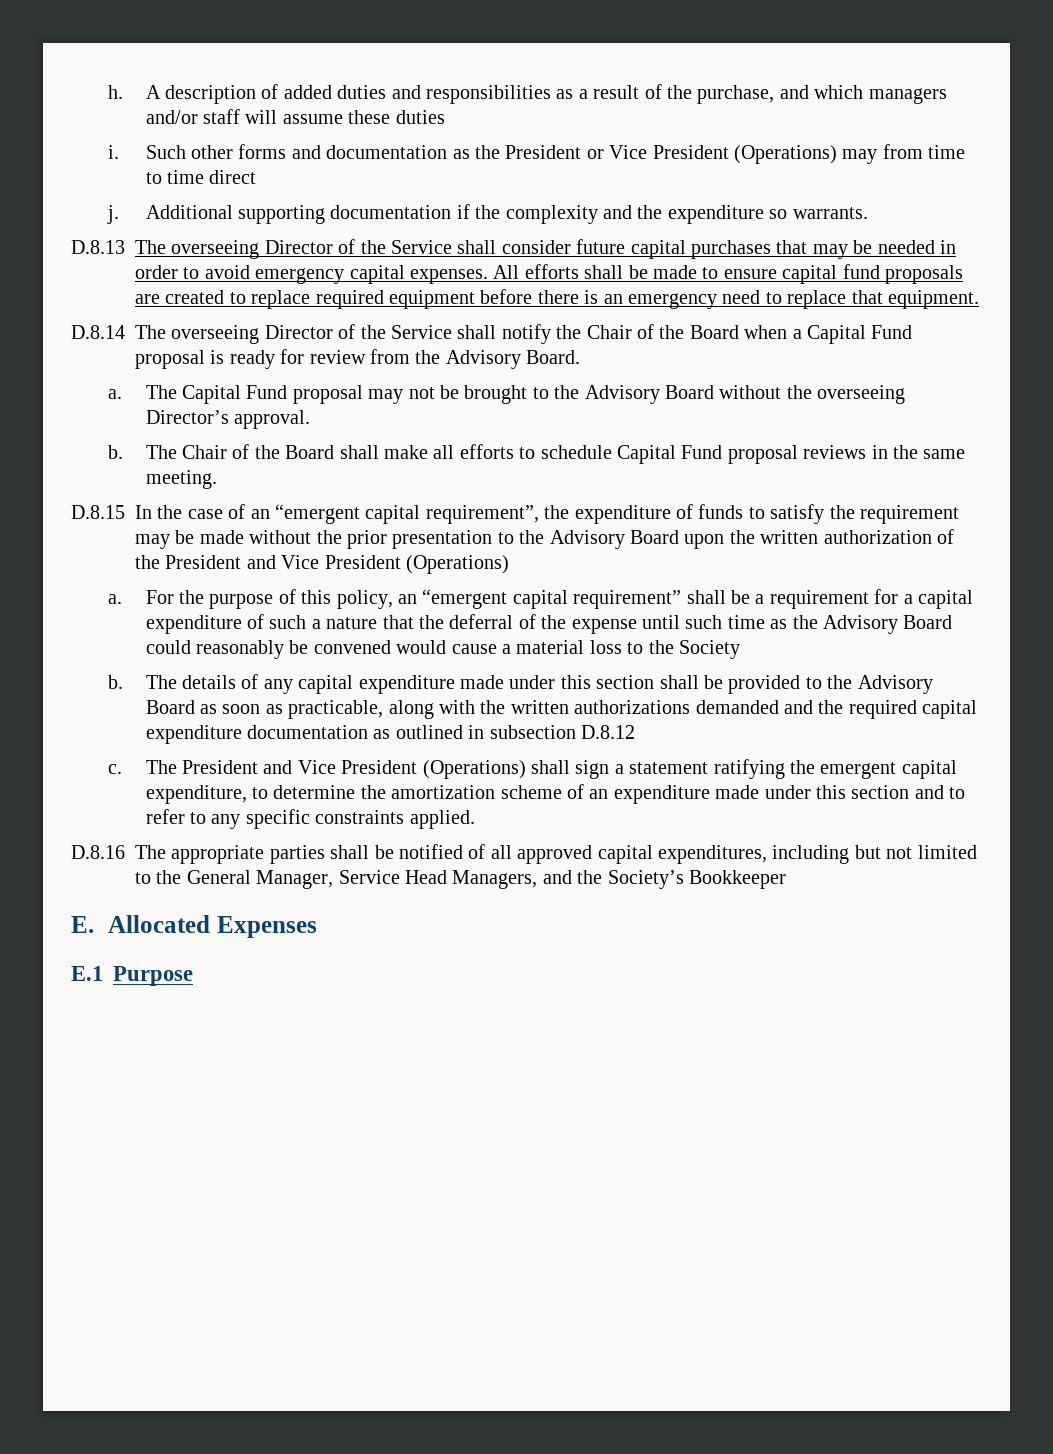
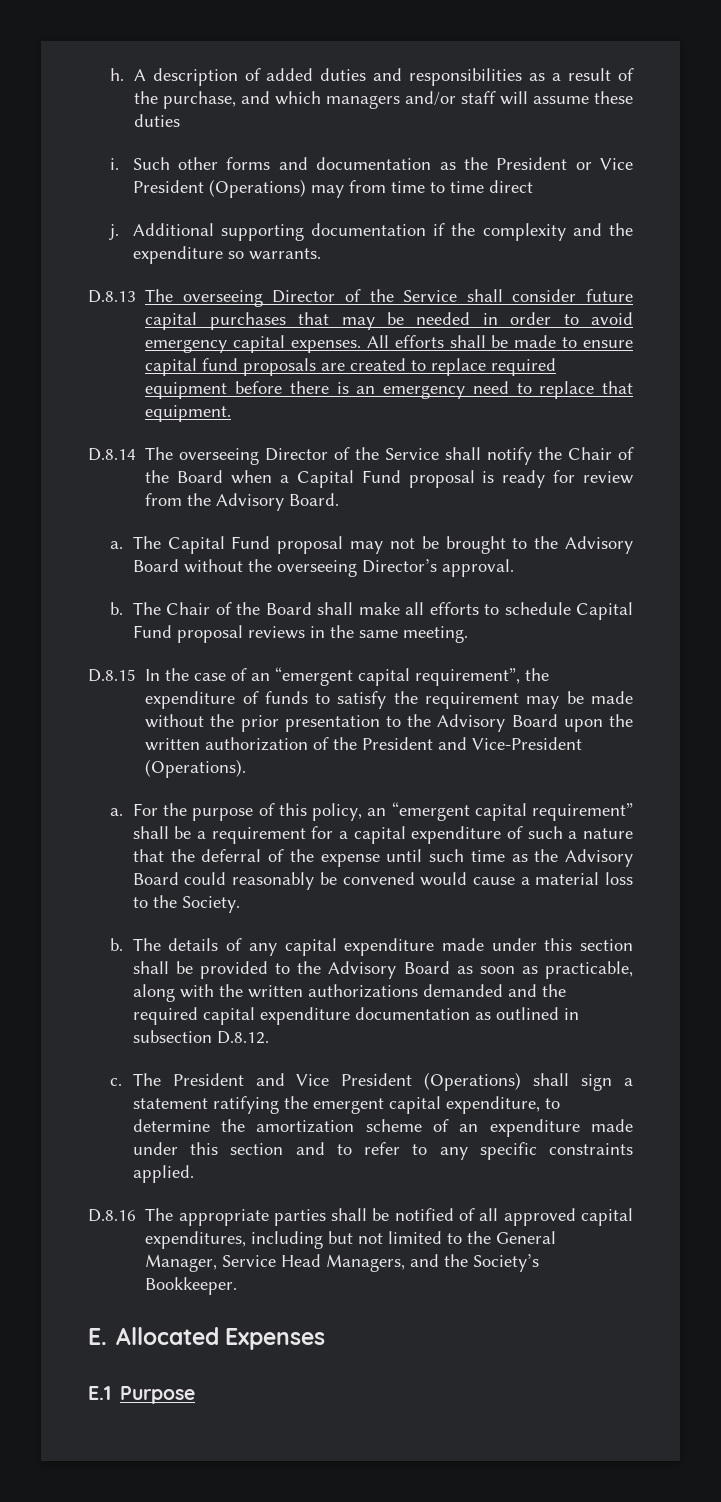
[281,555,509,574] Vice President (Operations) -> [472,737,583,750] [145,759,247,778] Vice-President (Operations).
[678,640,740,659] Society -> [181,896,240,913] Society.
[580,725,635,739] D.8.12 -> [216,1031,269,1044] D.8.12.
[688,870,786,889] Bookkeeper -> [145,1277,238,1295] Bookkeeper.

